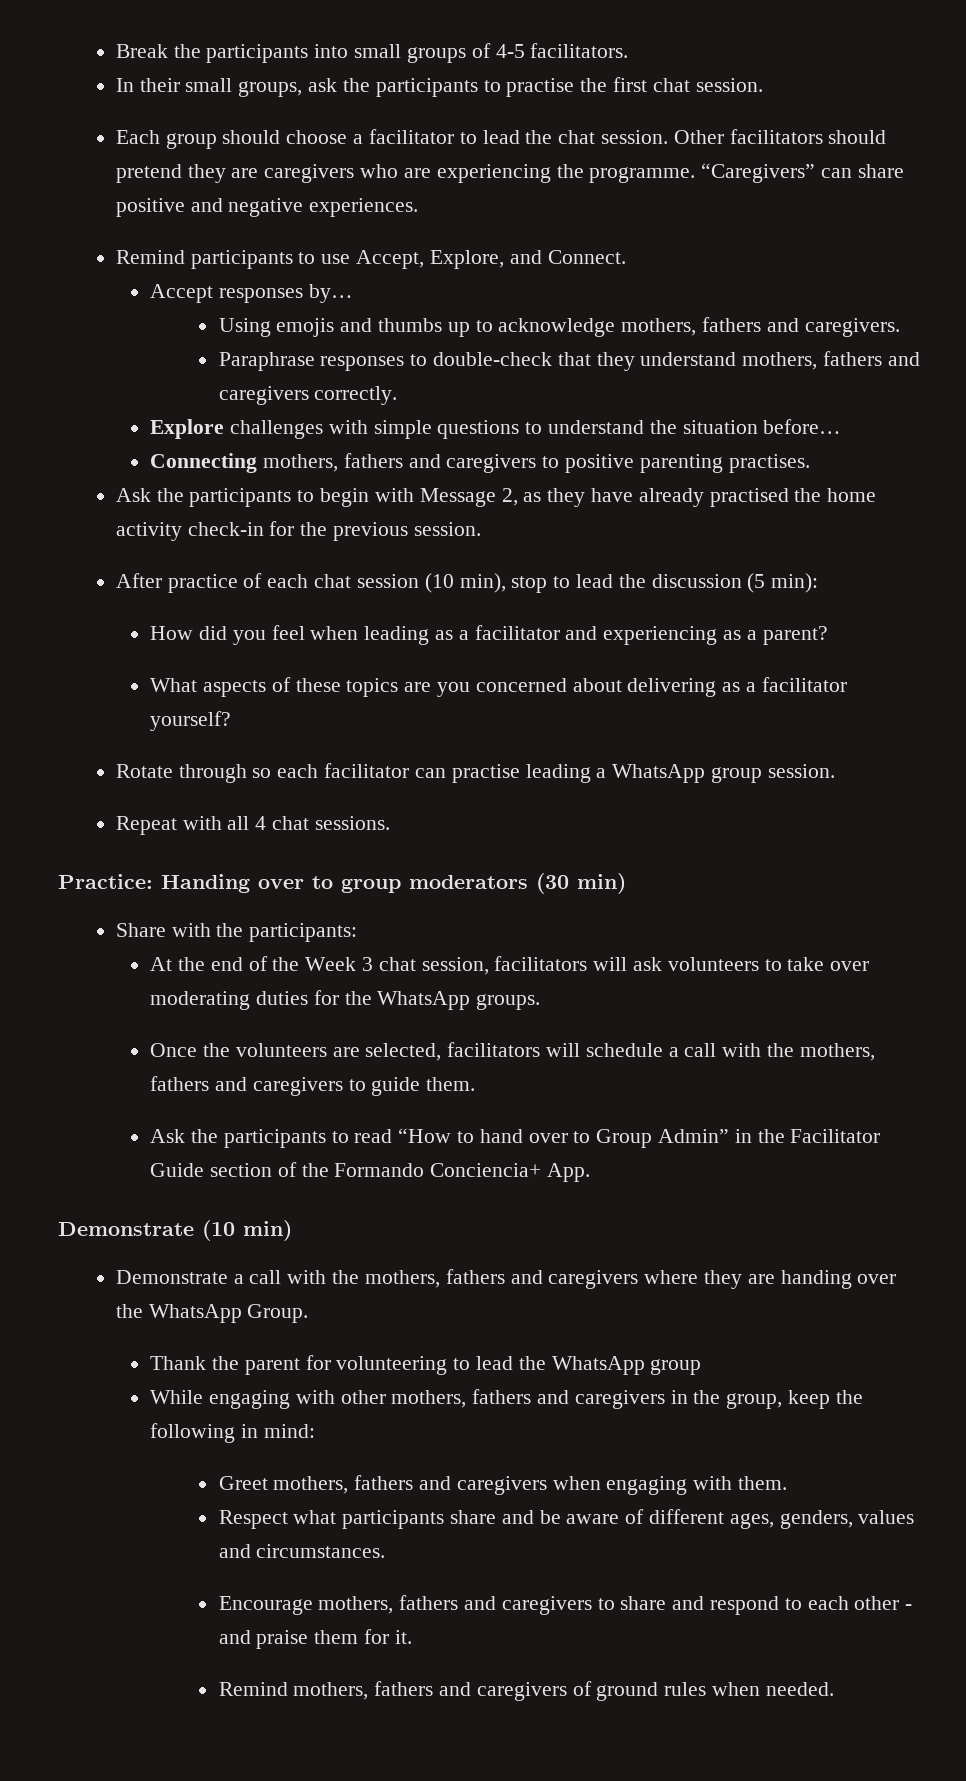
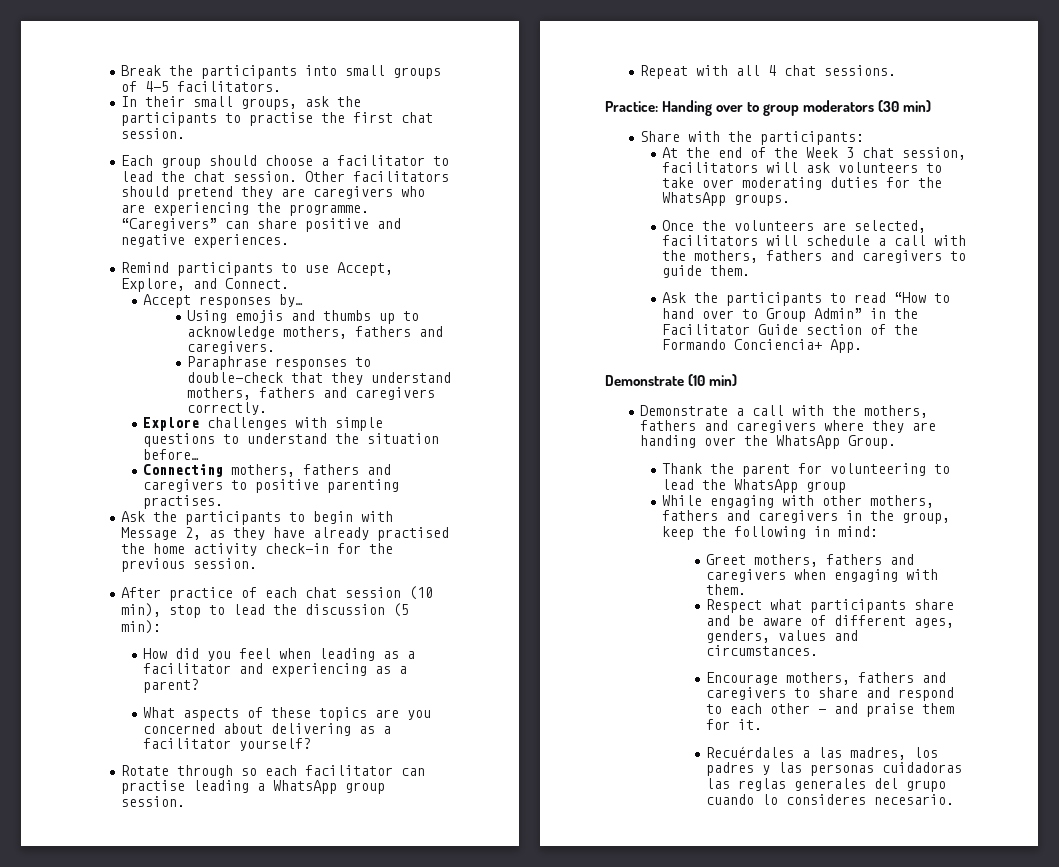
[218,1681,834,1701] Remind mothers, fathers and caregivers of ground rules when needed. -> [705,746,938,760] [705,762,962,776] [705,778,946,792] [705,794,954,805] Recuérdales a las madres, los padres y las personas cuidadoras las reglas generales del grupo cuando lo consideres necesario.

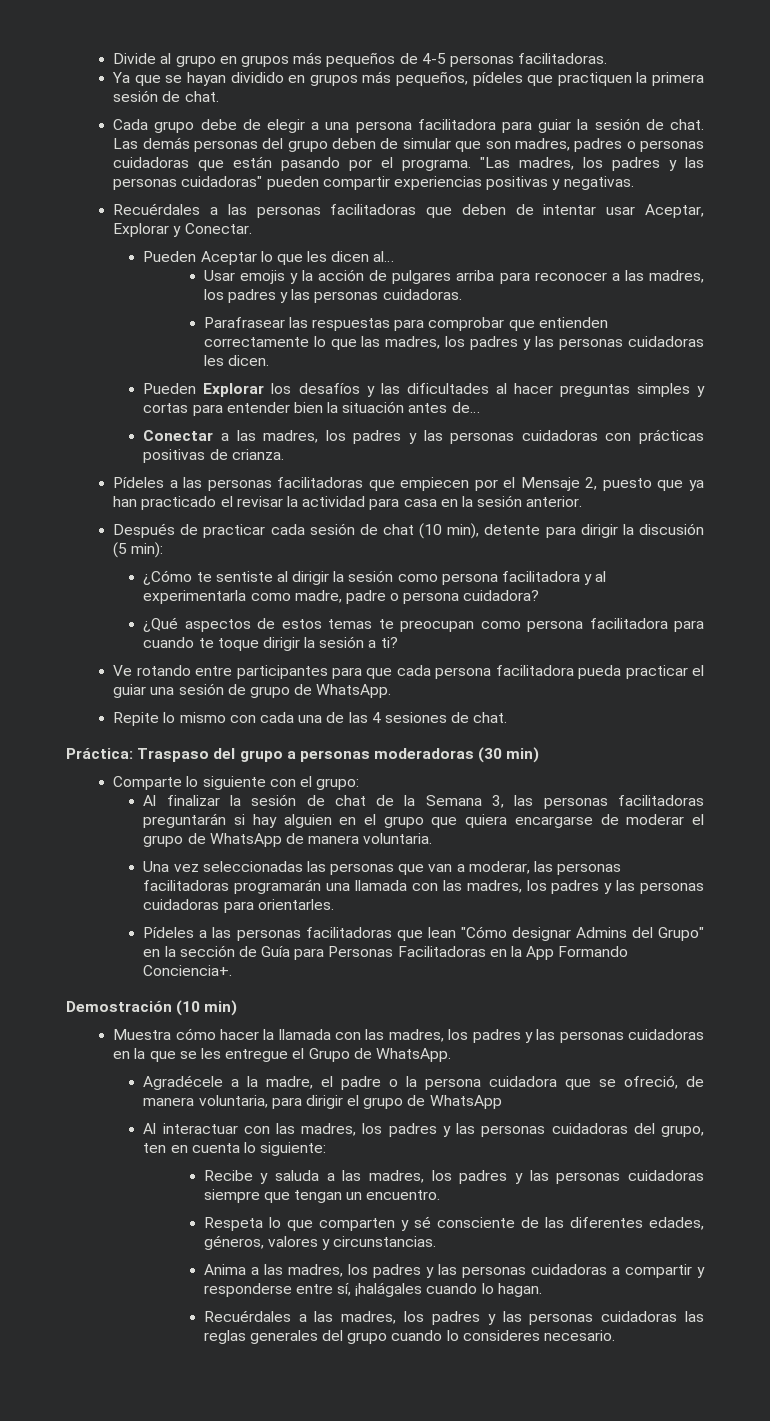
[121,65,442,79] [121,81,282,92] [121,96,362,110] [121,112,434,126] [121,128,186,139] [121,155,450,169] [121,171,450,182] [121,186,426,200] [121,202,370,216] [121,218,402,232] [121,234,290,248] [121,262,394,276] [121,278,290,292] [142,294,303,308] [186,310,419,324] [186,326,443,339] [186,341,275,354] [186,356,371,370] [186,372,451,385] [186,387,435,400] [186,402,267,415] [142,417,383,431] [142,433,439,447] [142,449,199,460] [142,464,391,477] [142,479,399,493] [142,495,223,509] [121,511,394,525] [121,527,450,541] [121,543,394,556] [121,558,258,572] [121,586,434,601] [121,603,410,618] [121,620,162,634] [142,648,415,661] [142,663,407,677] [142,679,199,693] [142,707,431,721] [142,723,391,736] [142,738,311,751] [121,765,426,778] [121,780,386,794] [121,796,186,807] [640,65,897,79] [605,100,932,116] [640,131,865,145] [661,147,966,160] [661,162,942,173] [661,177,942,190] [661,192,790,206] [661,220,926,233] [661,235,966,246] [661,250,966,263] [661,265,750,278] [661,292,950,306] [661,308,918,322] [661,324,918,335] [661,339,862,353] [605,374,738,386] [640,405,929,418] [640,420,937,433] [640,435,897,449] [661,463,950,477] [661,479,846,493] [661,495,934,508] [661,510,950,524] [661,526,878,540] [705,554,914,567] [705,569,938,582] [705,584,746,595] [705,599,954,613] [705,615,954,628] [705,630,858,643] [705,645,818,656] [705,672,946,685] [705,687,954,701] [705,703,954,717] [705,719,762,730] Break the participants into small groups of 4-5 facilitators. // In their small groups, ask the participants to practise the first chat session. // Each group should choose a facilitator to lead the chat session. Other facilitators should pretend they are caregivers who are experiencing the programme. “Caregivers” can share positive and negative experiences. // Remind participants to use Accept, Explore, and Connect. // Accept responses by… // Using emojis and thumbs up to acknowledge mothers, fathers and caregivers. // Paraphrase responses to double-check that they understand mothers, fathers and caregivers correctly. // Explore challenges with simple questions to understand the situation before… // Connecting mothers, fathers and caregivers to positive parenting practises. // Ask the participants to begin with Message 2, as they have already practised the home activity check-in for the previous session. // After practice of each chat session (10 min), stop to lead the discussion (5 min): // How did you feel when leading as a facilitator and experiencing as a parent? // What aspects of these topics are you concerned about delivering as a facilitator yourself? // Rotate through so each facilitator can practise leading a WhatsApp group session. // Repeat with all 4 chat sessions. // Practice: Handing over to group moderators (30 min) // Share with the participants: // At the end of the Week 3 chat session, facilitators will ask volunteers to take over moderating duties for the WhatsApp groups. // Once the volunteers are selected, facilitators will schedule a call with the mothers, fathers and caregivers to guide them. // Ask the participants to read “How to hand over to Group Admin” in the Facilitator Guide section of the Formando Conciencia+ App. // Demonstrate (10 min) // Demonstrate a call with the mothers, fathers and caregivers where they are handing over the WhatsApp Group. // Thank the parent for volunteering to lead the WhatsApp group // While engaging with other mothers, fathers and caregivers in the group, keep the following in mind: // Greet mothers, fathers and caregivers when engaging with them. // Respect what participants share and be aware of different ages, genders, values and circumstances. // Encourage mothers, fathers and caregivers to share and respond to each other - and praise them for it. -> [113,52,608,67] [112,71,705,86] [113,90,219,102] [113,118,705,133] [113,137,705,152] [113,156,704,171] [113,176,634,190] [113,203,704,218] [113,223,252,237] [143,251,395,265] [203,269,705,284] [203,289,462,303] [203,317,608,331] [203,336,705,350] [203,355,269,366] [143,383,706,397] [143,401,480,416] [143,429,704,444] [143,449,284,463] [113,477,704,491] [113,495,583,510] [113,523,705,539] [113,542,164,558] [143,570,607,585] [143,590,540,604] [143,617,704,632] [143,636,398,651] [113,665,704,679] [113,683,392,698] [113,712,508,726] [66,747,540,763] [113,776,360,790] [143,794,704,809] [143,813,704,828] [143,833,433,847] [143,861,622,875] [143,879,704,894] [143,899,334,913] [143,926,705,941] [143,945,629,960] [143,965,233,976] [66,1000,238,1016] [113,1028,705,1043] [113,1048,451,1062] [143,1075,704,1090] [143,1095,502,1109] [143,1123,704,1137] [143,1142,327,1156] [203,1170,704,1184] [203,1189,441,1203] [203,1216,704,1231] [203,1235,437,1250] [203,1264,705,1278] [203,1282,542,1297] Divide al grupo en grupos más pequeños de 4-5 personas facilitadoras. // Ya que se hayan dividido en grupos más pequeños, pídeles que practiquen la primera sesión de chat. // Cada grupo debe de elegir a una persona facilitadora para guiar la sesión de chat. Las demás personas del grupo deben de simular que son madres, padres o personas cuidadoras que están pasando por el programa. "Las madres, los padres y las personas cuidadoras" pueden compartir experiencias positivas y negativas. // Recuérdales a las personas facilitadoras que deben de intentar usar Aceptar, Explorar y Conectar. // Pueden Aceptar lo que les dicen al… // Usar emojis y la acción de pulgares arriba para reconocer a las madres, los padres y las personas cuidadoras. // Parafrasear las respuestas para comprobar que entienden correctamente lo que las madres, los padres y las personas cuidadoras les dicen. // Pueden Explorar los desafíos y las dificultades al hacer preguntas simples y cortas para entender bien la situación antes de… // Conectar a las madres, los padres y las personas cuidadoras con prácticas positivas de crianza. // Pídeles a las personas facilitadoras que empiecen por el Mensaje 2, puesto que ya han practicado el revisar la actividad para casa en la sesión anterior. // Después de practicar cada sesión de chat (10 min), detente para dirigir la discusión (5 min): // ¿Cómo te sentiste al dirigir la sesión como persona facilitadora y al experimentarla como madre, padre o persona cuidadora? // ¿Qué aspectos de estos temas te preocupan como persona facilitadora para cuando te toque dirigir la sesión a ti? // Ve rotando entre participantes para que cada persona facilitadora pueda practicar el guiar una sesión de grupo de WhatsApp. // Repite lo mismo con cada una de las 4 sesiones de chat. // Práctica: Traspaso del grupo a personas moderadoras (30 min) // Comparte lo siguiente con el grupo: // Al finalizar la sesión de chat de la Semana 3, las personas facilitadoras preguntarán si hay alguien en el grupo que quiera encargarse de moderar el grupo de WhatsApp de manera voluntaria. // Una vez seleccionadas las personas que van a moderar, las personas facilitadoras programarán una llamada con las madres, los padres y las personas cuidadoras para orientarles. // Pídeles a las personas facilitadoras que lean "Cómo designar Admins del Grupo" en la sección de Guía para Personas Facilitadoras en la App Formando Conciencia+. // Demostración (10 min) // Muestra cómo hacer la llamada con las madres, los padres y las personas cuidadoras en la que se les entregue el Grupo de WhatsApp. // Agradécele a la madre, el padre o la persona cuidadora que se ofreció, de manera voluntaria, para dirigir el grupo de WhatsApp // Al interactuar con las madres, los padres y las personas cuidadoras del grupo, ten en cuenta lo siguiente: // Recibe y saluda a las madres, los padres y las personas cuidadoras siempre que tengan un encuentro. // Respeta lo que comparten y sé consciente de las diferentes edades, géneros, valores y circunstancias. // Anima a las madres, los padres y las personas cuidadoras a compartir y responderse entre sí, ¡halágales cuando lo hagan.

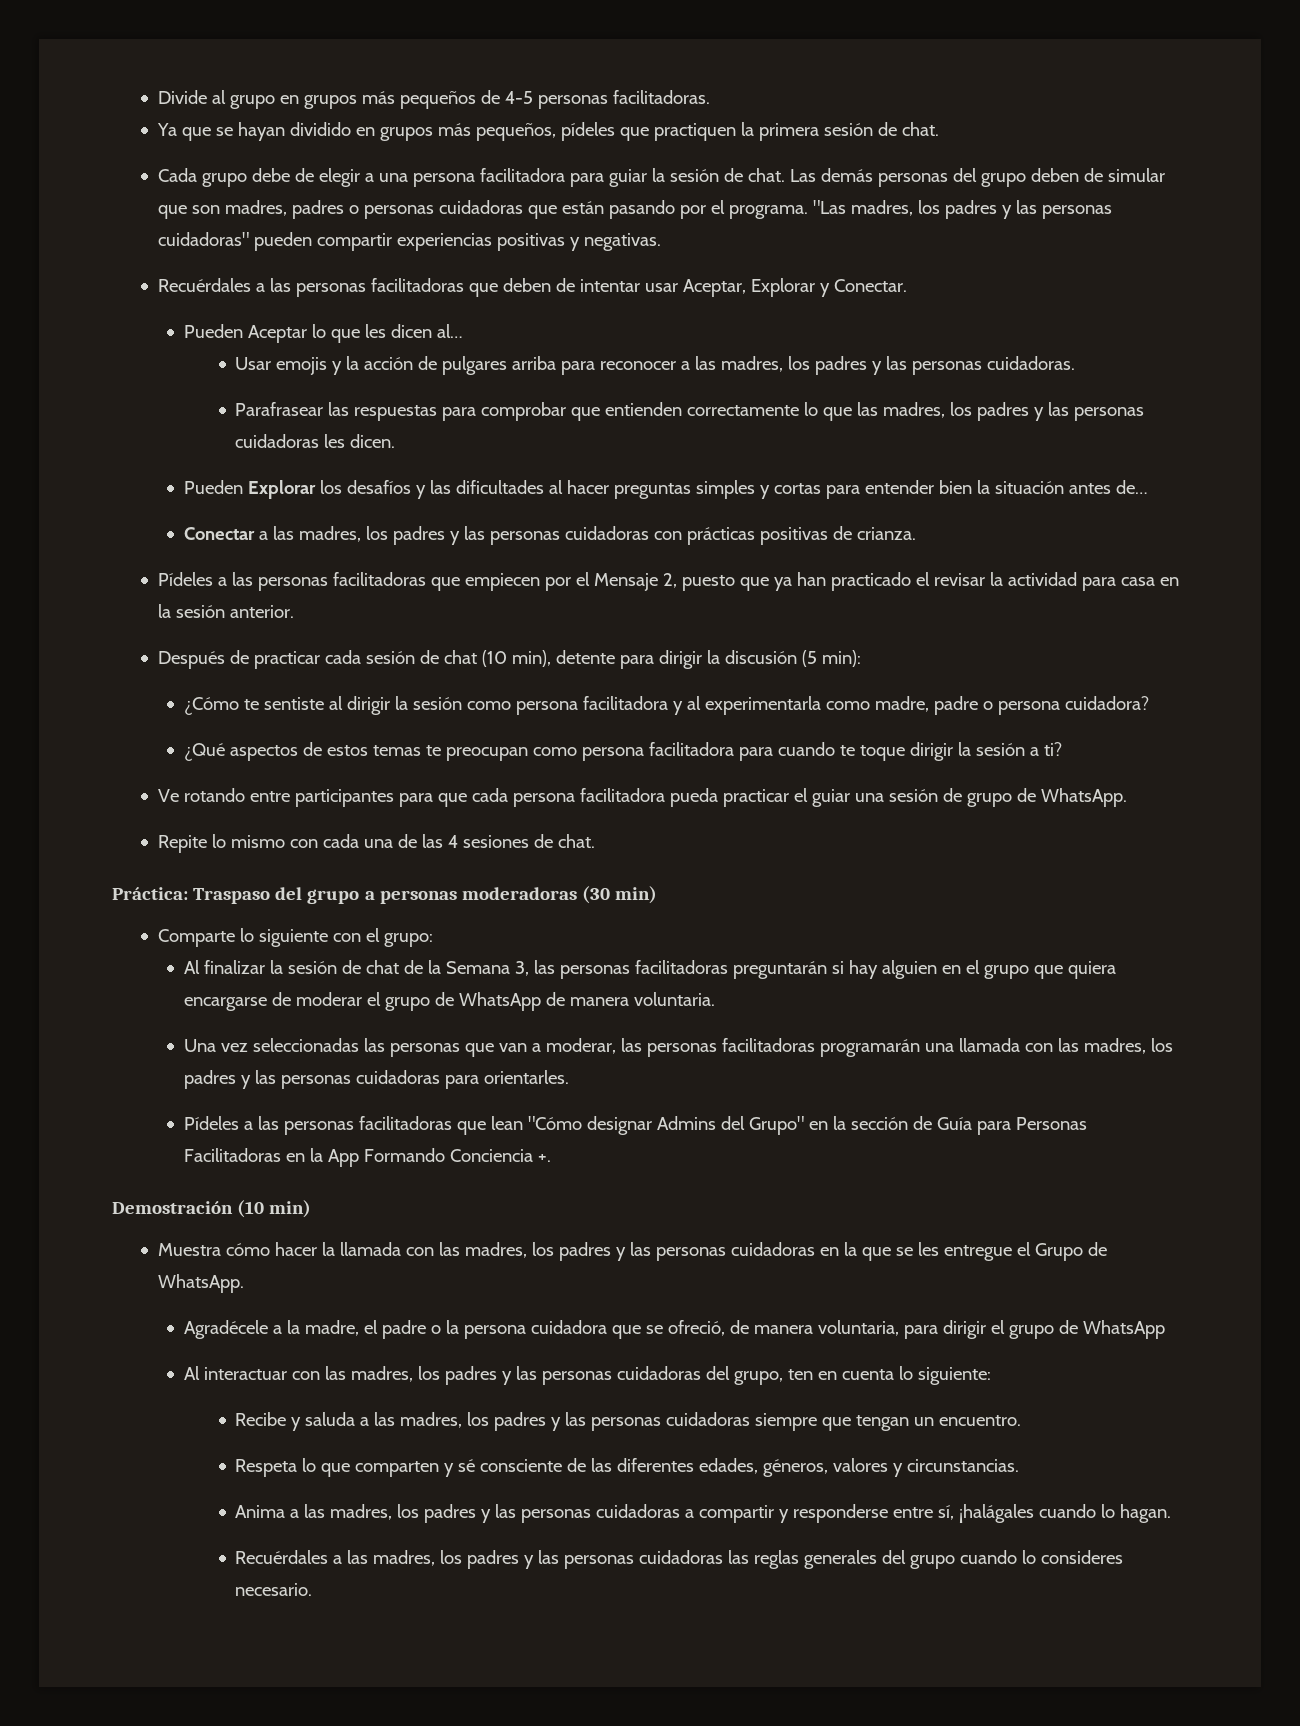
[143,965,233,976] Conciencia+. -> [449,1149,551,1162] Conciencia +.

